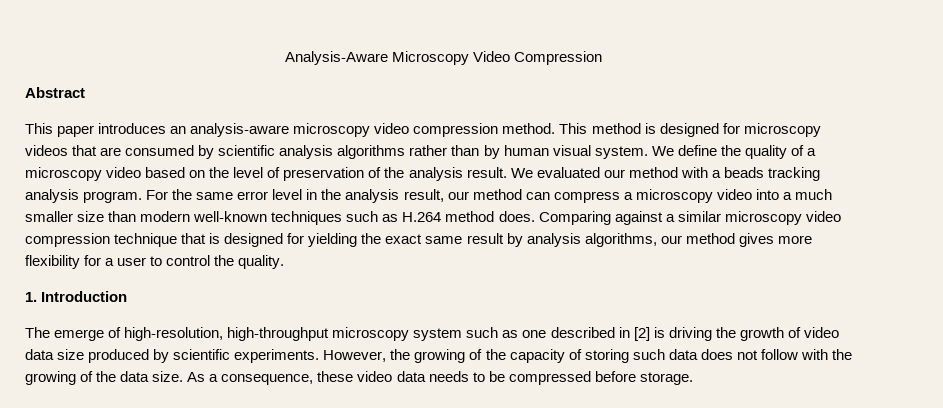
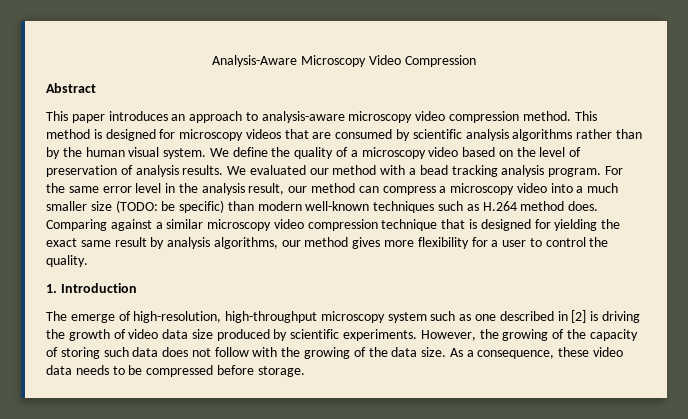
(187, 130) none -> [189,111,258,123] approach to
(500, 152) none -> [62,147,82,157] the
[384,167,507,181] the analysis result. -> [135,165,224,177] analysis results.
[723,167,764,178] beads -> [419,165,448,175] bead
(105, 216) none -> [115,200,225,213] (TODO: be specific)

